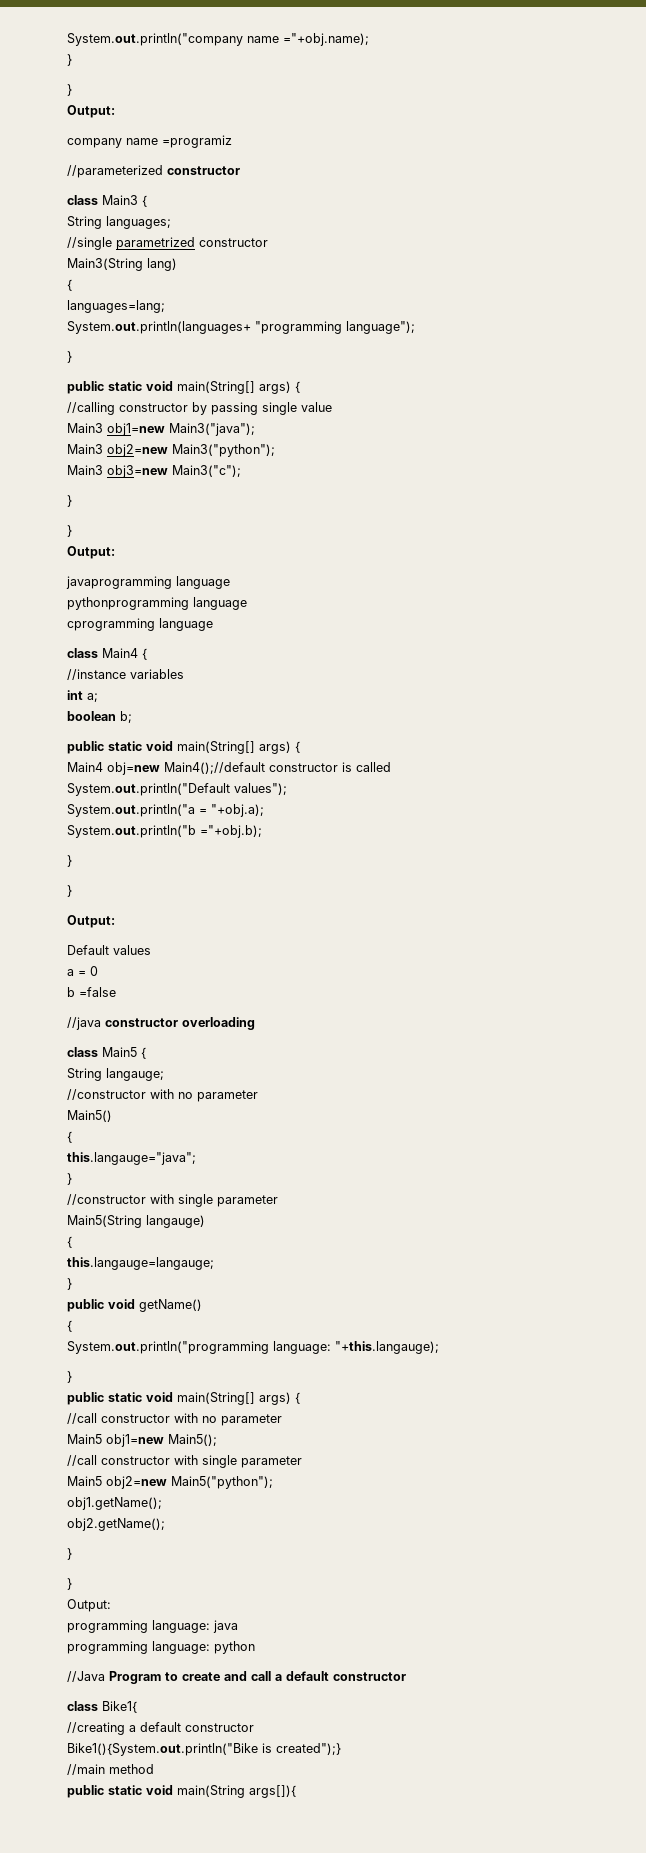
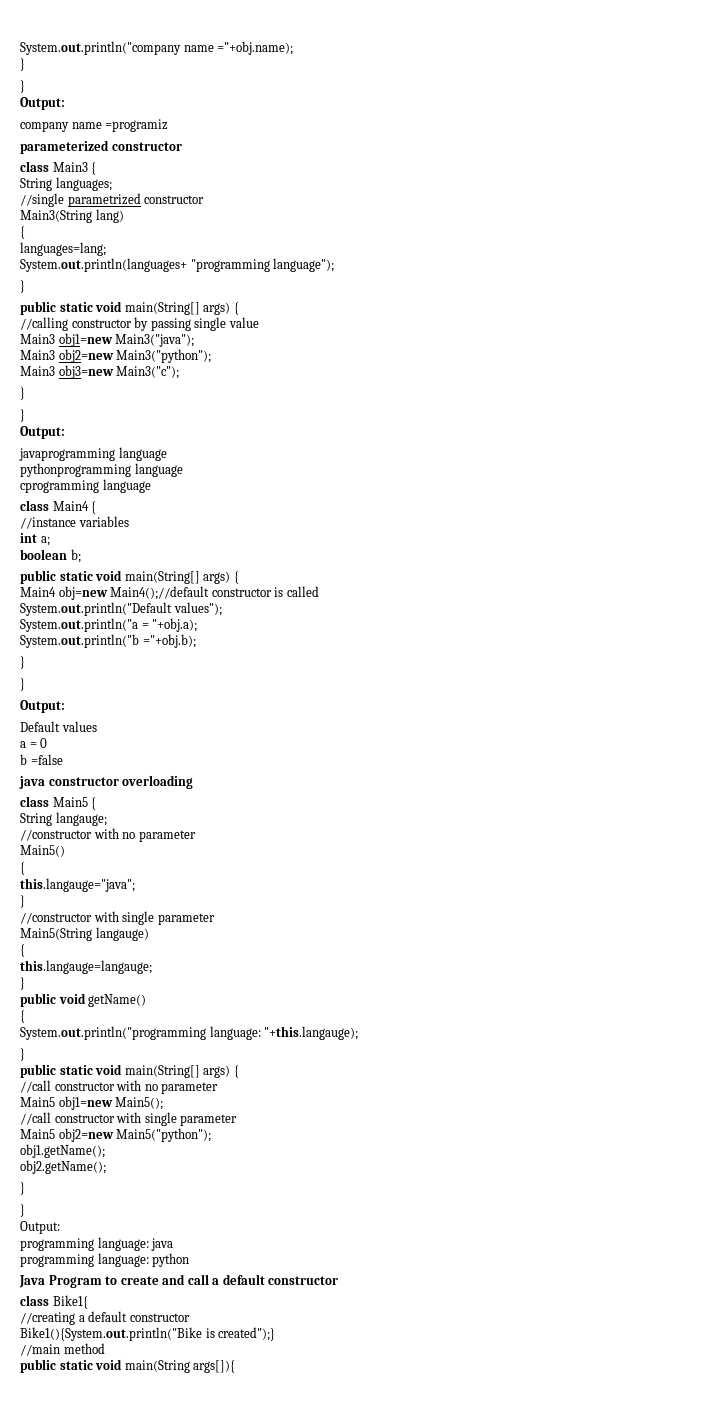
[67,165,163,178] //parameterized -> [20,140,109,154] parameterized
[67,1017,101,1030] //java -> [19,776,45,789] java
[67,1671,105,1682] //Java -> [19,1275,45,1288] Java

